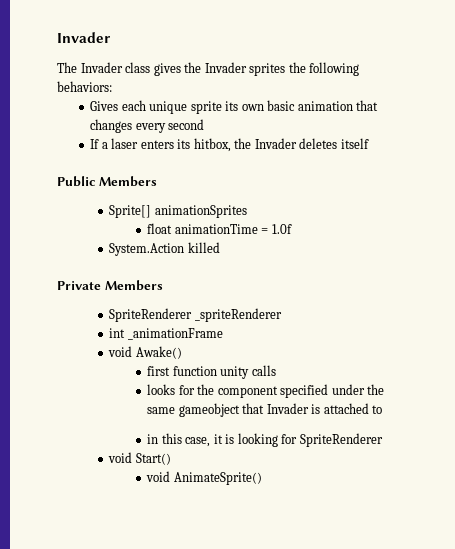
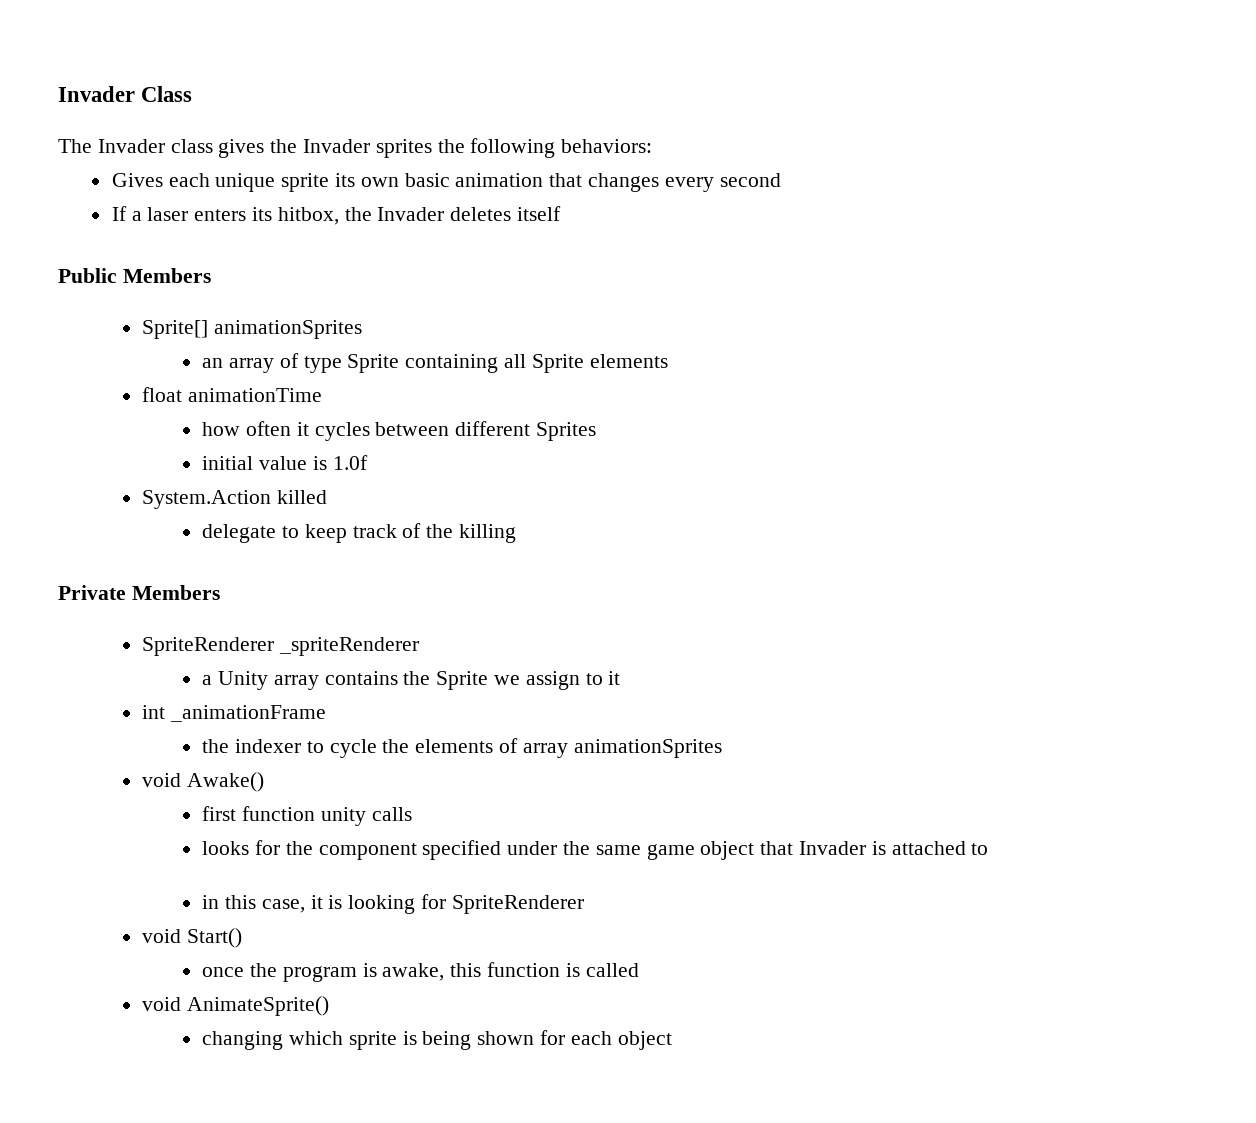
[57,32,110,43] Invader -> [58,86,193,102] Invader Class
[147,223,292,234] [109,242,220,256] [57,280,163,291] [109,308,282,322] [109,328,223,340] float animationTime = 1.0f // System.Action killed // Private Members // SpriteRenderer _spriteRenderer // int _animationFrame -> [202,353,668,373] [141,387,322,402] [202,421,596,441] [202,455,368,470] [141,490,327,509] [202,523,516,543] [58,585,220,600] [141,637,419,656] [202,671,621,690] [141,705,326,722] [202,738,722,758] an array of type Sprite containing all Sprite elements // float animationTime // how often it cycles between different Sprites // initial value is 1.0f // System.Action killed // delegate to keep track of the killing // Private Members // SpriteRenderer _spriteRenderer // a Unity array contains the Sprite we assign to it // int _animationFrame // the indexer to cycle the elements of array animationSprites
[178,403,240,417] gameobject -> [646,841,755,860] game object
[146,471,262,485] void AnimateSprite() -> [202,962,639,982] [141,996,329,1016] [202,1030,672,1050] once the program is awake, this function is called // void AnimateSprite() // changing which sprite is being shown for each object

